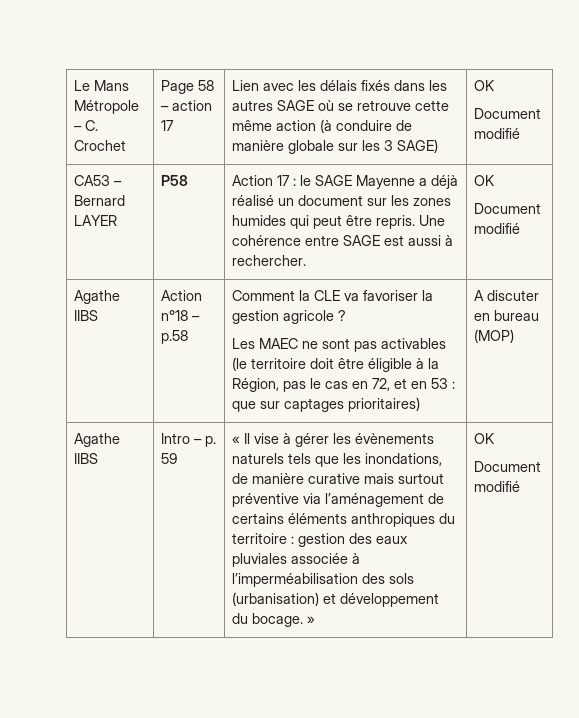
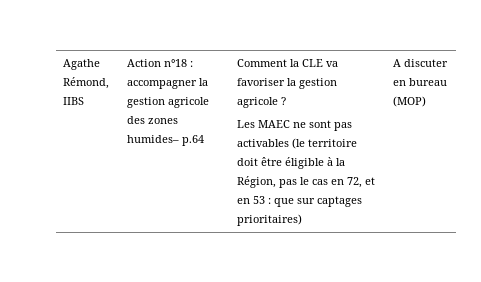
[74,80,130,91] [74,100,140,114] [74,120,99,131] [74,140,127,151] [161,80,215,94] [161,100,213,111] [161,120,175,131] [232,80,448,91] [232,100,450,111] [232,119,413,133] [232,139,439,154] [474,80,496,91] [474,108,542,119] [474,128,521,139] [74,175,123,186] [74,195,126,206] [74,215,118,226] [161,175,189,186] [232,175,459,189] [232,195,452,206] [232,215,446,229] [232,235,454,246] [232,255,307,266] [474,175,496,186] [474,203,542,214] [474,223,521,234] [74,290,121,304] [74,310,99,321] [161,290,203,301] [161,310,201,321] [161,330,189,344] Le Mans Métropole – C. Crochet | Page 58 – action 17 | Lien avec les délais fixés dans les autres SAGE où se retrouve cette même action (à conduire de manière globale sur les 3 SAGE) | OK // Document modifié // CA53 – Bernard LAYER | P58 | Action 17 : le SAGE Mayenne a déjà réalisé un document sur les zones humides qui peut être repris. Une cohérence entre SAGE est aussi à rechercher. | OK // Document modifié // Agathe IIBS | Action n°18 – p.58 -> [62,59,100,70] [62,77,109,89] [62,97,84,105] [126,59,193,67] [126,78,208,89] [126,97,209,108] [126,116,178,124] [126,135,204,146] Agathe Rémond, IIBS | Action n°18 : accompagner la gestion agricole des zones humides– p.64
[74,433,121,447] [74,453,99,464] [161,433,217,447] [161,453,178,464] [232,433,435,447] [232,453,443,467] [232,473,445,484] [232,493,445,507] [232,513,456,527] [232,533,409,547] [232,553,361,567] [232,573,415,587] [232,592,440,607] [232,613,316,627] [474,433,496,444] [474,461,542,472] [474,481,521,492] // Agathe IIBS | Intro – p. 59 | « Il vise à gérer les évènements naturels tels que les inondations, de manière curative mais surtout préventive via l’aménagement de certains éléments anthropiques du territoire : gestion des eaux pluviales associée à l’imperméabilisation des sols (urbanisation) et développement du bocage. » | OK // Document modifié -> (426, 101) none

